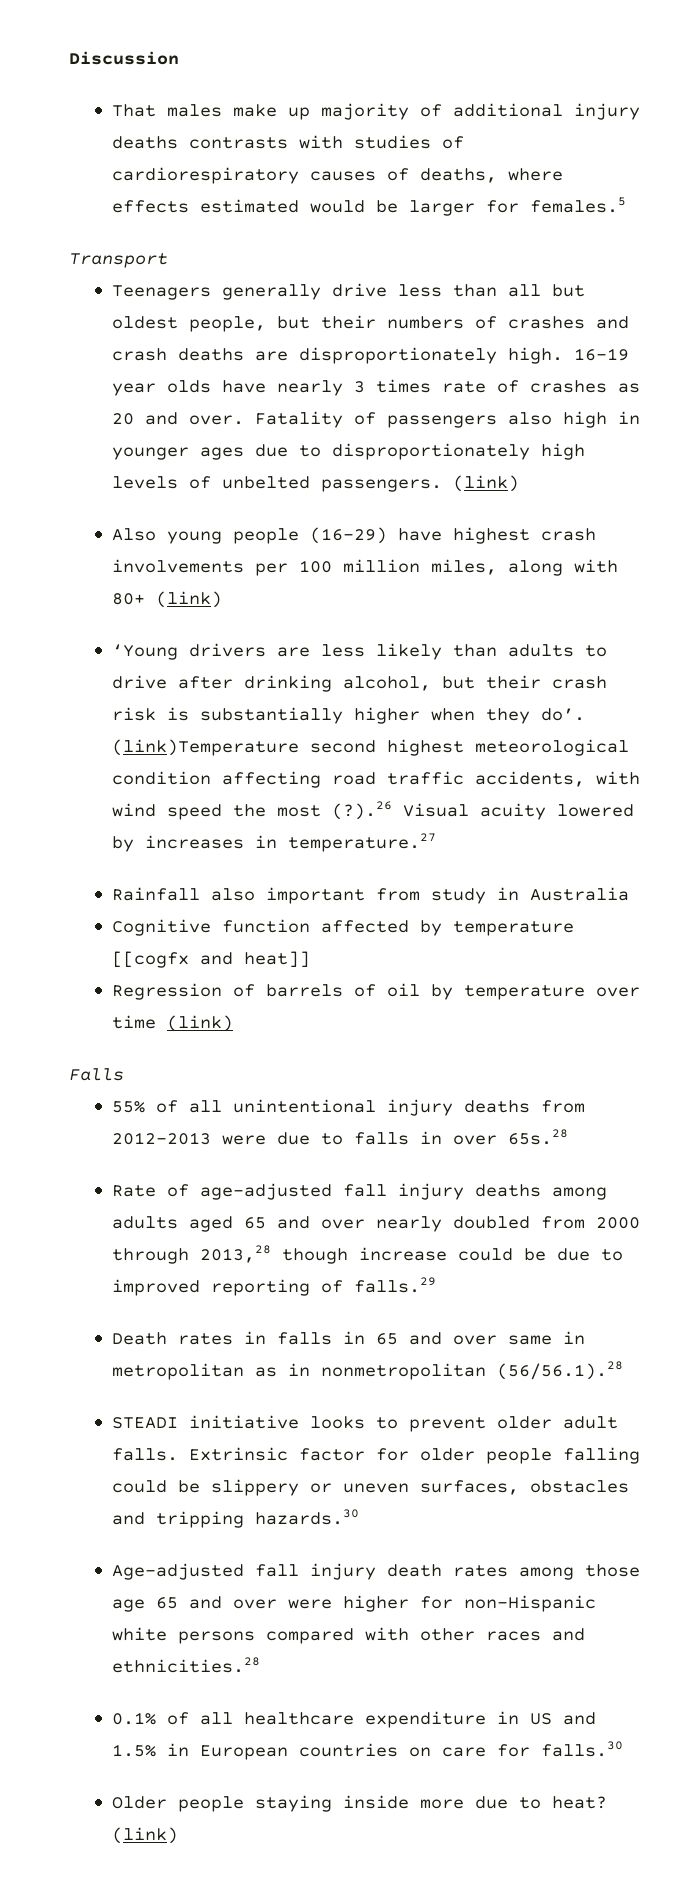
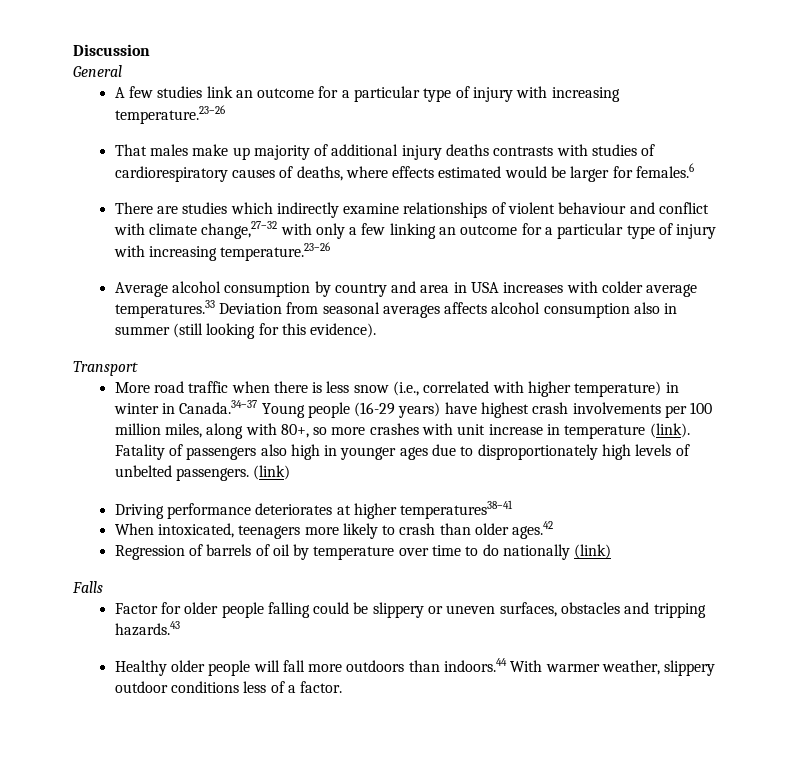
(179, 58) none -> [73,65,122,77] [114,86,620,102] [114,105,225,124] // General // A few studies link an outcome for a particular type of injury with increasing temperature.23–26
[529,197,626,213] [69,253,168,268] [111,283,585,300] [111,315,629,332] [111,347,629,364] [111,379,640,396] [111,412,244,425] females.5 // Transport // Teenagers generally drive less than all but oldest people, but their numbers of crashes and crash deaths are disproportionately high. 16-19 year olds have nearly 3 times rate of crashes as 20 and over. -> [636,163,695,178] [114,202,710,218] [113,221,717,239] [113,242,331,261] [114,281,698,297] [114,300,678,318] [114,323,377,339] [73,361,138,376] [114,381,679,397] [113,400,713,418] [114,423,690,439] females.6 // There are studies which indirectly examine relationships of violent behaviour and conflict with climate change,27–32 with only a few linking an outcome for a particular type of injury with increasing temperature.23–26 // Average alcohol consumption by country and area in USA increases with colder average temperatures.33 Deviation from seasonal averages affects alcohol consumption also in summer (still looking for this evidence). // Transport // More road traffic when there is less snow (i.e., correlated with higher temperature) in winter in Canada.34–37 Young people (16-29 years) have highest crash involvements per 100 million miles, along with 80+, so more crashes with unit increase in temperature (link).
[111,527,596,544] [111,559,618,576] [111,591,222,608] [111,643,607,660] [111,675,607,692] [111,707,585,724] [111,739,629,756] [111,771,640,788] [111,801,634,820] [111,833,436,852] [111,887,629,904] [111,919,574,936] [111,951,310,968] Also young people (16-29) have highest crash involvements per 100 million miles, along with 80+ (link) // ‘Young drivers are less likely than adults to drive after drinking alcohol, but their crash risk is substantially higher when they do’. (link)Temperature second highest meteorological condition affecting road traffic accidents, with wind speed the most (?).26 Visual acuity lowered by increases in temperature.27 // Rainfall also important from study in Australia // Cognitive function affected by temperature [[cogfx and heat]] -> [114,500,514,519] [114,521,554,539] Driving performance deteriorates at higher temperatures38–41 // When intoxicated, teenagers more likely to crash than older ages.42
(156, 1022) none -> [465,544,571,560] to do nationally
[111,1099,585,1116] [111,1129,568,1145] [111,1183,607,1200] [111,1216,640,1232] [111,1245,623,1264] [111,1277,436,1296] [111,1331,585,1345] [111,1361,623,1380] [111,1415,618,1432] [111,1447,365,1461] 55% of all unintentional injury deaths from 2012-2013 were due to falls in over 65s.28 // Rate of age-adjusted fall injury deaths among adults aged 65 and over nearly doubled from 2000 through 2013,28 though increase could be due to improved reporting of falls.29 // Death rates in falls in 65 and over same in metropolitan as in nonmetropolitan (56/56.1).28 // STEADI initiative looks to prevent older adult falls. Extrinsic factor -> [114,603,158,614] Factor
[254,1509,359,1525] [111,1563,640,1580] [111,1595,596,1612] [111,1627,585,1644] [111,1657,260,1673] [111,1711,596,1728] [111,1741,623,1760] [111,1795,607,1812] [111,1827,178,1844] hazards.30 // Age-adjusted fall injury death rates among those age 65 and over were higher for non-Hispanic white persons compared with other races and ethnicities.28 // 0.1% of all healthcare expenditure in US and 1.5% in European countries on care for falls.30 // Older people staying inside more due to heat? (link) -> [114,621,180,636] [114,658,716,676] [114,681,343,693] hazards.43 // Healthy older people will fall more outdoors than indoors.44 With warmer weather, slippery outdoor conditions less of a factor.

